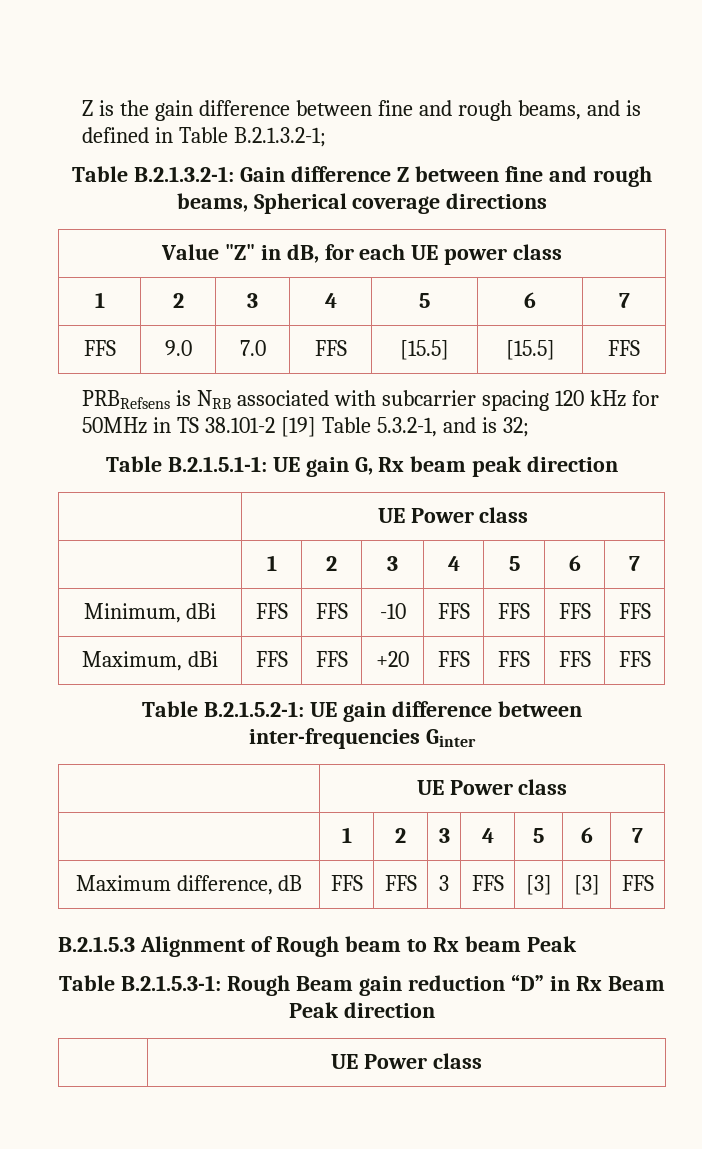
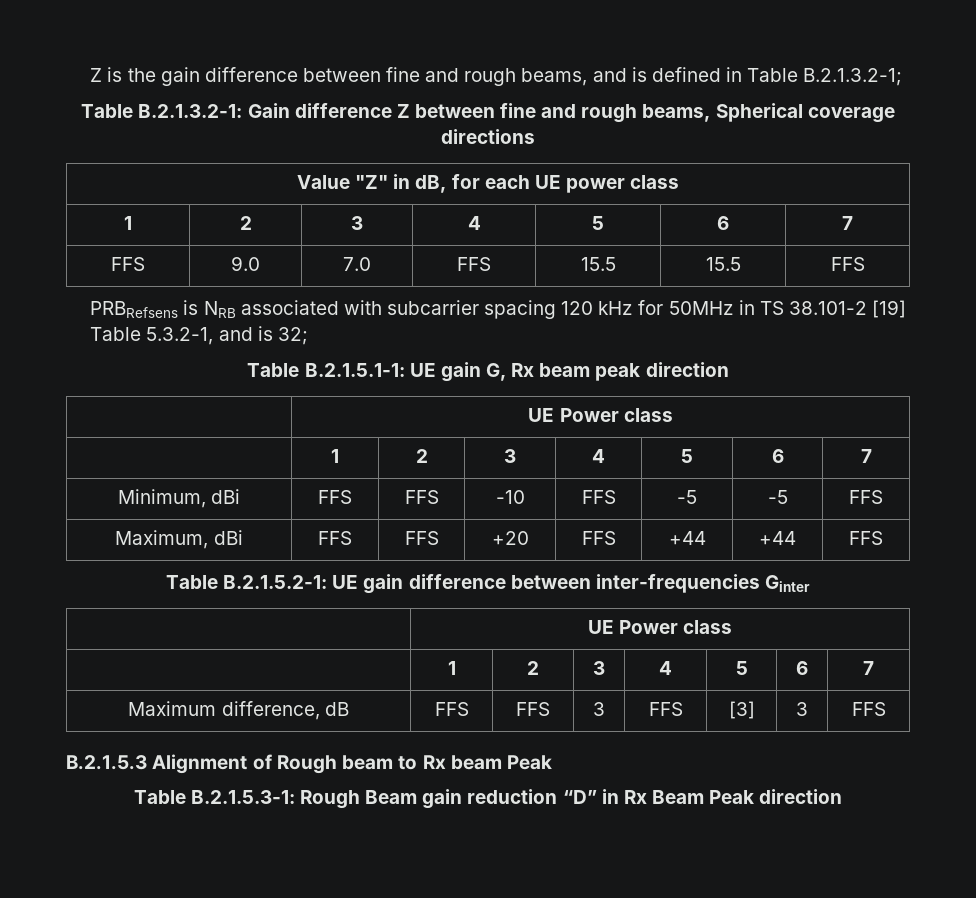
[400,340,449,360] [505,340,555,360] [15.5] | [15.5] -> [580,257,616,271] [705,257,741,271] 15.5 | 15.5
[498,603,530,619] [558,603,591,619] FFS | FFS -> [677,490,697,504] [767,490,788,504] -5 | -5
[498,651,530,667] [558,651,591,667] FFS | FFS -> [668,531,706,545] [759,531,796,545] +44 | +44
[573,875,600,895] [3] -> [796,702,808,716] 3
[331,1053,482,1069] // | UE Power class -> (843, 796) none

